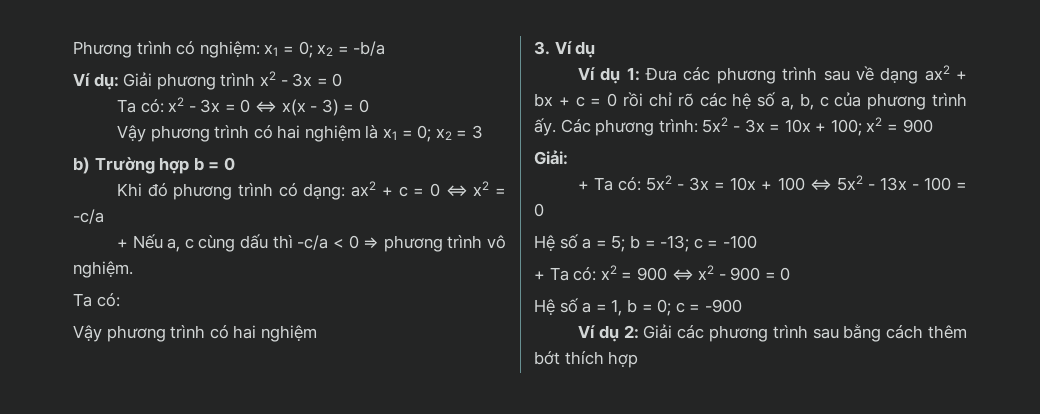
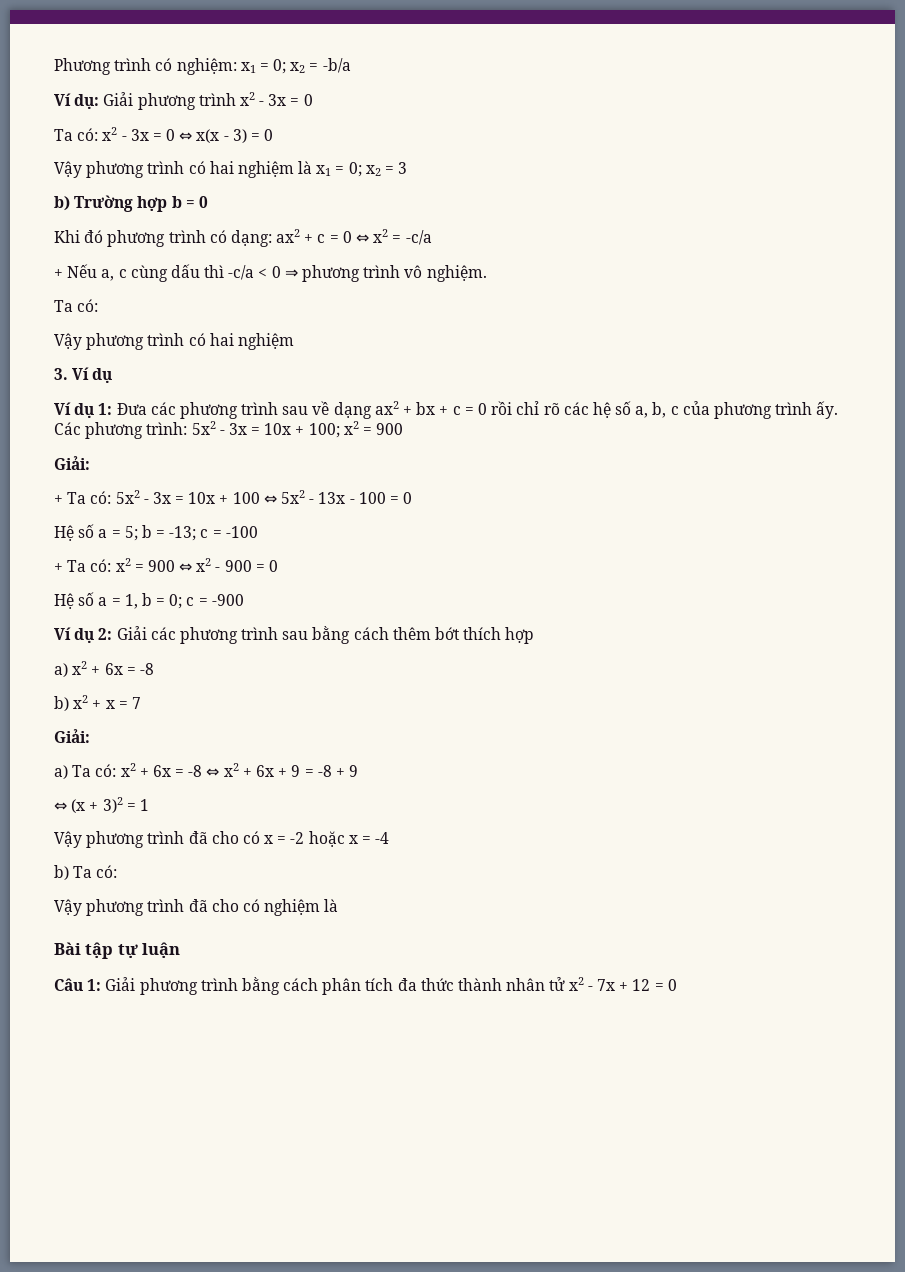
(639, 359) none -> [54,661,154,677] [54,695,141,711] [54,729,90,743] [54,763,359,779] [54,797,149,813] [54,831,390,848] [54,865,118,880] [54,899,339,916] [54,942,181,959] [54,977,677,995] // a) x2 + 6x = -8 // b) x2 + x = 7 // Giải: // a) Ta có: x2 + 6x = -8 ⇔ x2 + 6x + 9 = -8 + 9 // ⇔ (x + 3)2 = 1 // Vậy phương trình đã cho có x = -2 hoặc x = -4 // b) Ta có: // Vậy phương trình đã cho có nghiệm là // Bài tập tự luận // Câu 1: Giải phương trình bằng cách phân tích đa thức thành nhân tử x2 - 7x + 12 = 0

